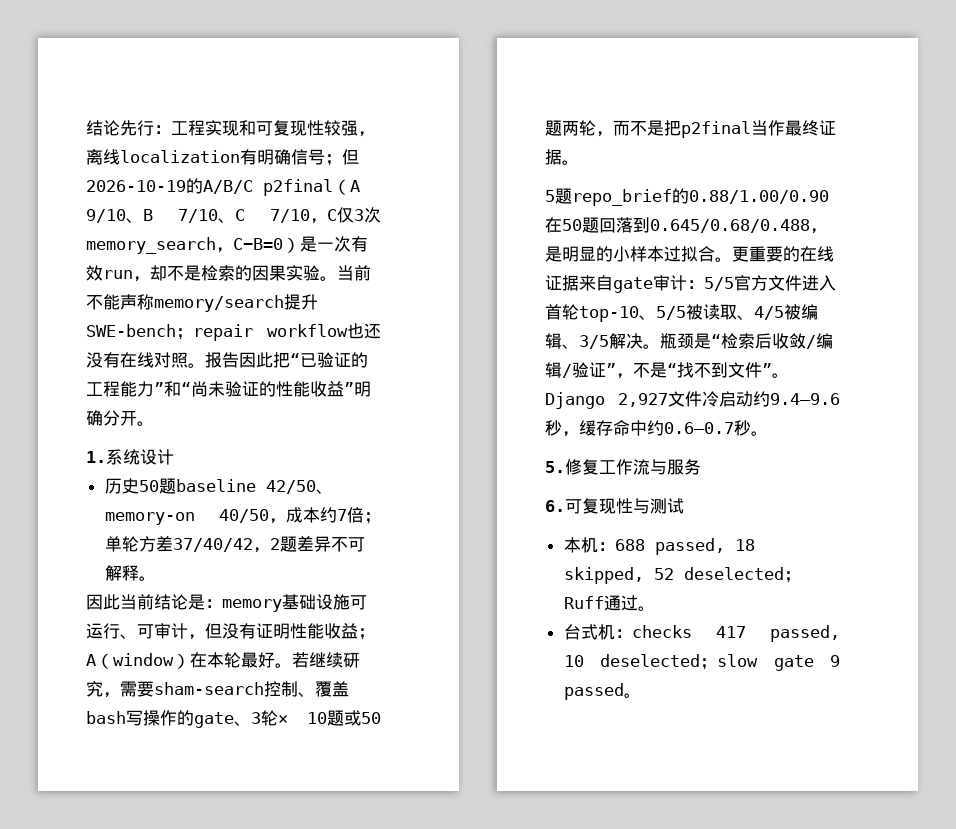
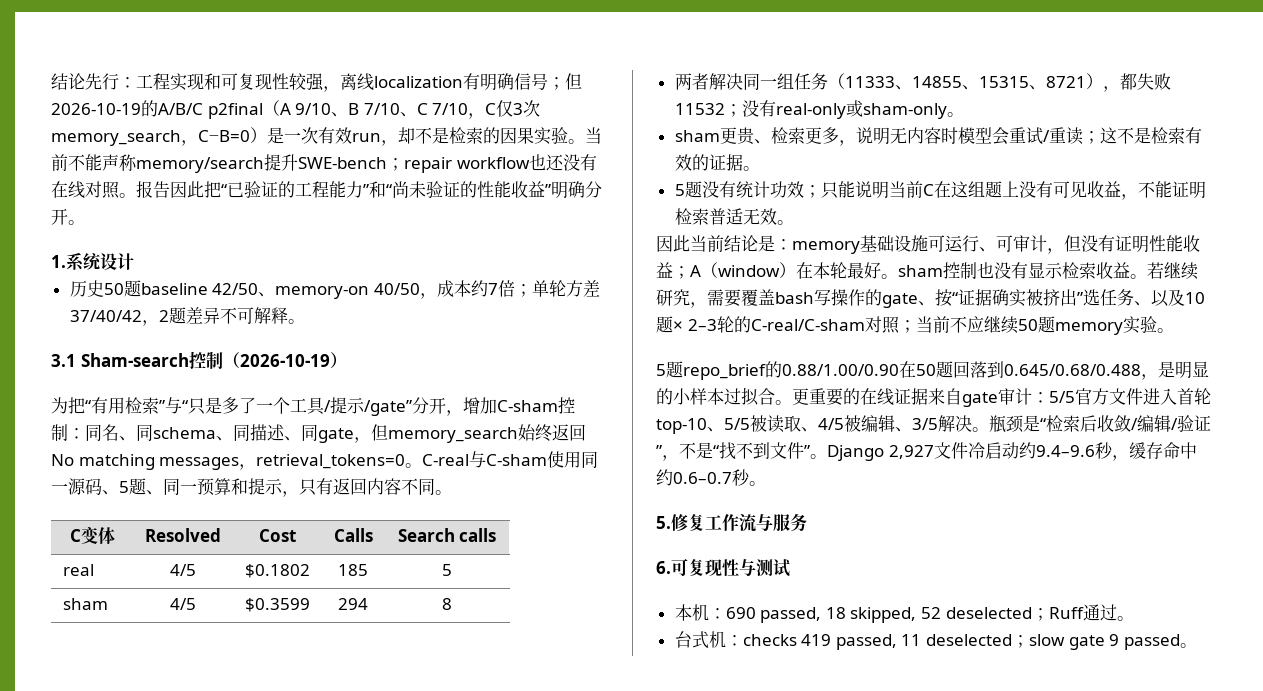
(156, 578) none -> [51,351,347,369] [51,397,575,416] [51,424,586,443] [51,451,599,470] [51,478,452,497] [69,526,115,545] [144,528,221,542] [258,529,296,542] [333,528,373,542] [397,528,497,542] [62,564,94,576] [169,564,196,576] [244,564,310,578] [338,564,368,576] [442,564,452,576] [62,598,108,610] [169,598,196,610] [244,598,310,612] [338,598,368,610] [442,598,452,610] [674,73,1171,92] [674,100,964,119] [674,127,1202,146] [674,154,760,171] [674,181,1206,200] [674,208,794,225] // 3.1 Sham-search控制（2026-10-19） // 为把“有用检索”与“只是多了一个工具/提示/gate”分开，增加C-sham控制：同名、同schema、同描述、同gate，但memory_search始终返回No matching messages，retrieval_tokens=0。C-real与C-sham使用同一源码、5题、同一预算和提示，只有返回内容不同。 // C变体 | Resolved | Cost | Calls | Search calls // real | 4/5 | $0.1802 | 185 | 5 // sham | 4/5 | $0.3599 | 294 | 8 // 两者解决同一组任务（11333、14855、15315、8721），都失败11532；没有real-only或sham-only。 // sham更贵、检索更多，说明无内容时模型会重试/重读；这不是检索有效的证据。 // 5题没有统计功效；只能说明当前C在这组题上没有可见收益，不能证明检索普适无效。
(292, 665) none -> [898,262,1147,279] sham控制也没有显示检索收益。
[154,681,315,697] sham-search控制、 -> (741, 298) none
[251,710,381,726] [545,120,836,138] [545,149,562,165] 3轮× 10题或50题两轮，而不是把p2final当作最终证据 -> [935,289,1205,307] [656,316,1157,335] 按“证据确实被挤出”选任务、以及10题× 2–3轮的C-real/C-sham对照；当前不应继续50题memory实验
[614,539,645,551] 688 -> [725,607,756,619] 690
[715,625,840,642] [563,655,584,667] 417 passed, 10 -> [801,634,922,650] 419 passed, 11

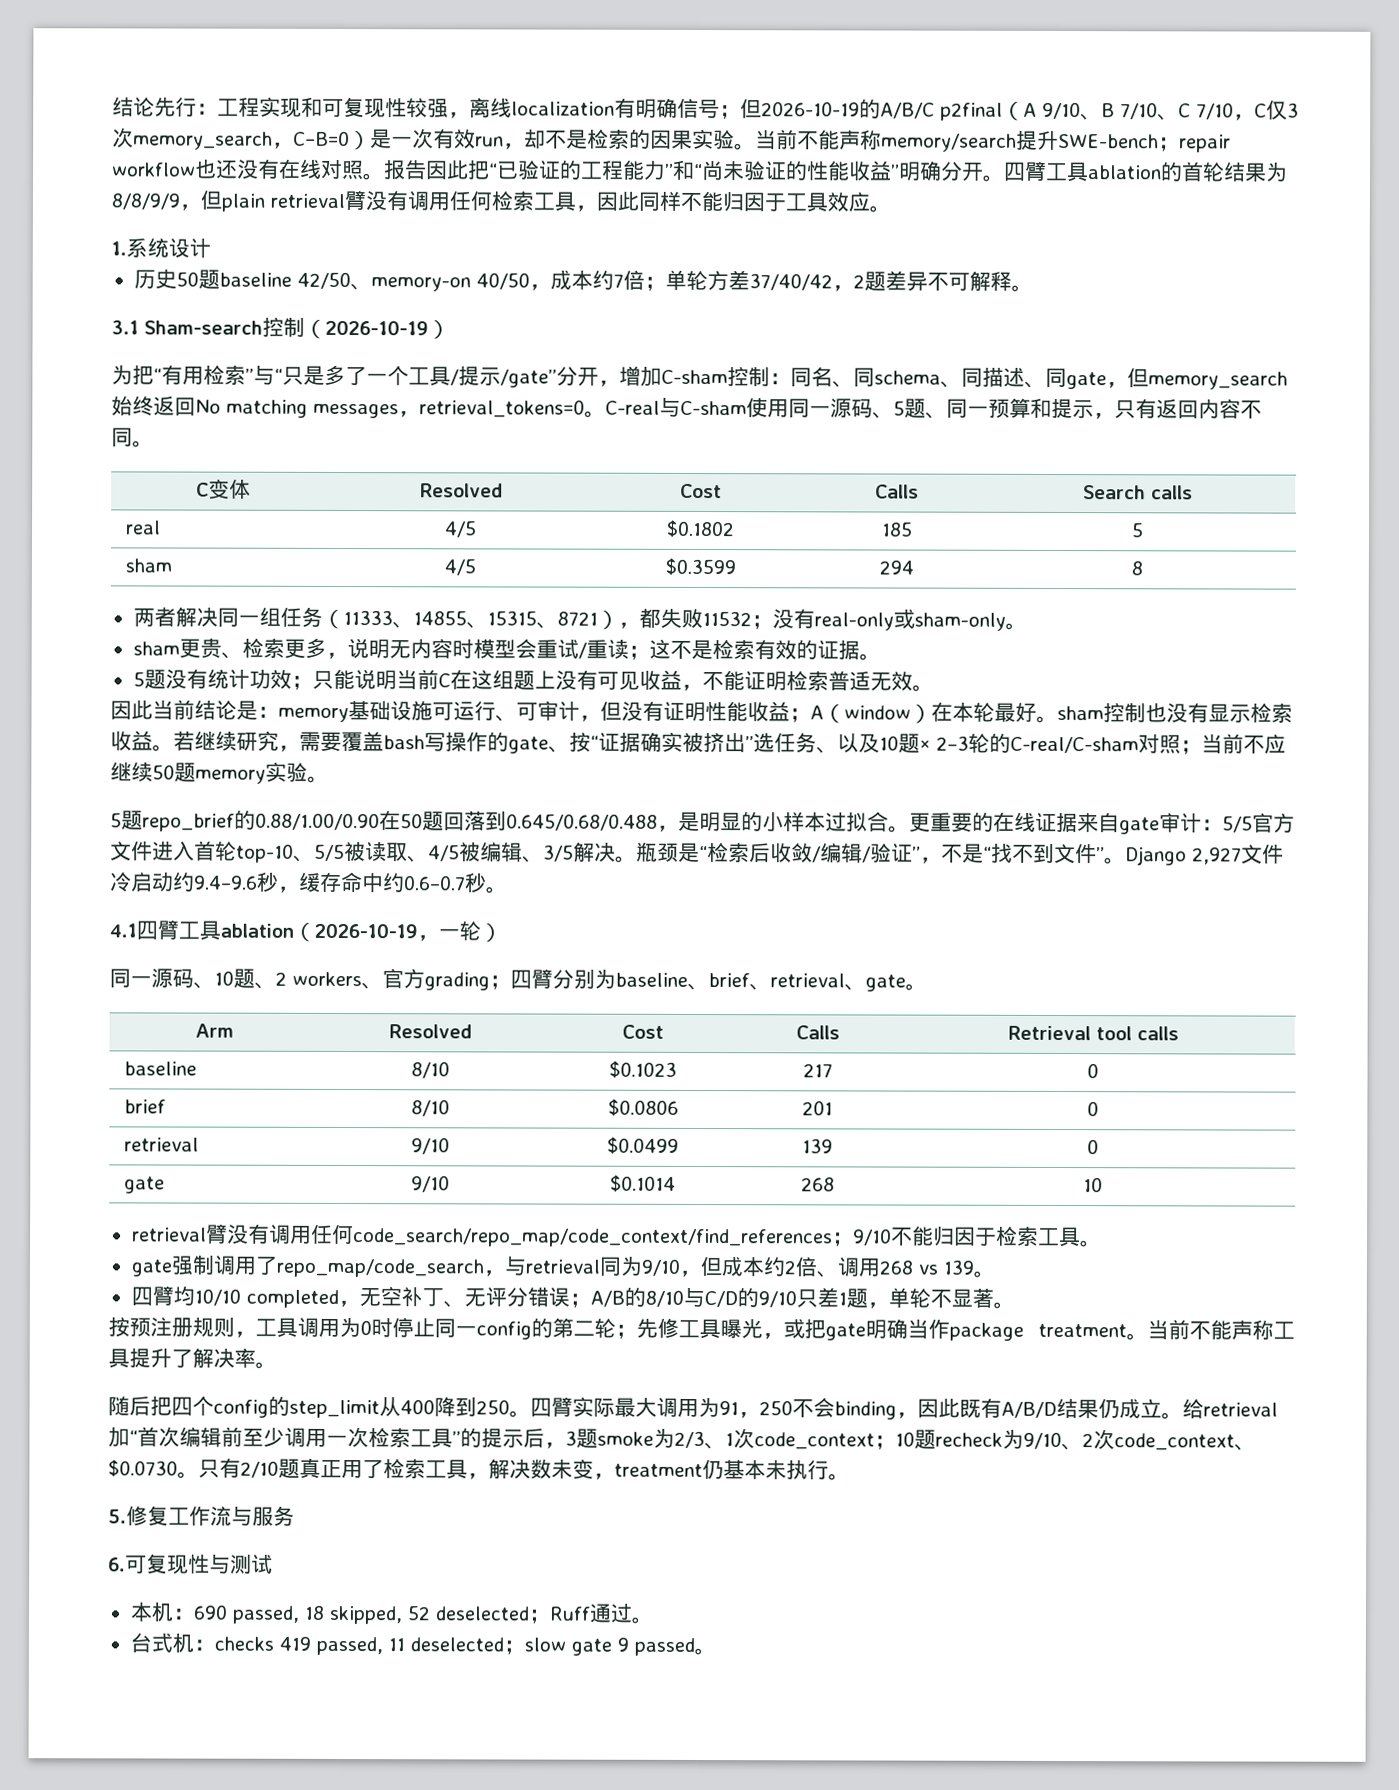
(85, 222) none -> [1003,160,1288,183] [111,190,891,213] 四臂工具ablation的首轮结果为8/8/9/9，但plain retrieval臂没有调用任何检索工具，因此同样不能归因于工具效应。
(766, 483) none -> [109,919,502,943] [109,968,927,992] [194,1023,234,1038] [388,1024,472,1039] [622,1024,664,1039] [795,1025,840,1040] [1007,1025,1179,1041] [123,1061,197,1076] [410,1061,450,1079] [609,1060,677,1078] [802,1063,833,1078] [1087,1063,1099,1079] [123,1099,166,1114] [410,1099,450,1117] [607,1098,679,1116] [802,1100,833,1116] [1087,1101,1099,1117] [123,1137,199,1152] [410,1137,450,1155] [607,1136,679,1154] [802,1138,833,1154] [1087,1139,1099,1155] [123,1176,165,1194] [410,1175,450,1193] [610,1174,676,1192] [800,1177,835,1192] [1083,1177,1103,1193] [131,1223,1102,1248] [130,1255,995,1278] [130,1285,1015,1309] [108,1317,1295,1341] [108,1347,277,1369] [108,1396,1278,1420] [108,1426,1256,1451] [108,1457,850,1481] // 4.1四臂工具ablation（2026-10-19，一轮） // 同一源码、10题、2 workers、官方grading；四臂分别为baseline、brief、retrieval、gate。 // Arm | Resolved | Cost | Calls | Retrieval tool calls // baseline | 8/10 | $0.1023 | 217 | 0 // brief | 8/10 | $0.0806 | 201 | 0 // retrieval | 9/10 | $0.0499 | 139 | 0 // gate | 9/10 | $0.1014 | 268 | 10 // retrieval臂没有调用任何code_search/repo_map/code_context/find_references；9/10不能归因于检索工具。 // gate强制调用了repo_map/code_search，与retrieval同为9/10，但成本约2倍、调用268 vs 139。 // 四臂均10/10 completed，无空补丁、无评分错误；A/B的8/10与C/D的9/10只差1题，单轮不显著。 // 按预注册规则，工具调用为0时停止同一config的第二轮；先修工具曝光，或把gate明确当作package treatment。当前不能声称工具提升了解决率。 // 随后把四个config的step_limit从400降到250。四臂实际最大调用为91，250不会binding，因此既有A/B/D结果仍成立。给retrieval加“首次编辑前至少调用一次检索工具”的提示后，3题smoke为2/3、1次code_context；10题recheck为9/10、2次code_context、$0.0730。只有2/10题真正用了检索工具，解决数未变，treatment仍基本未执行。

